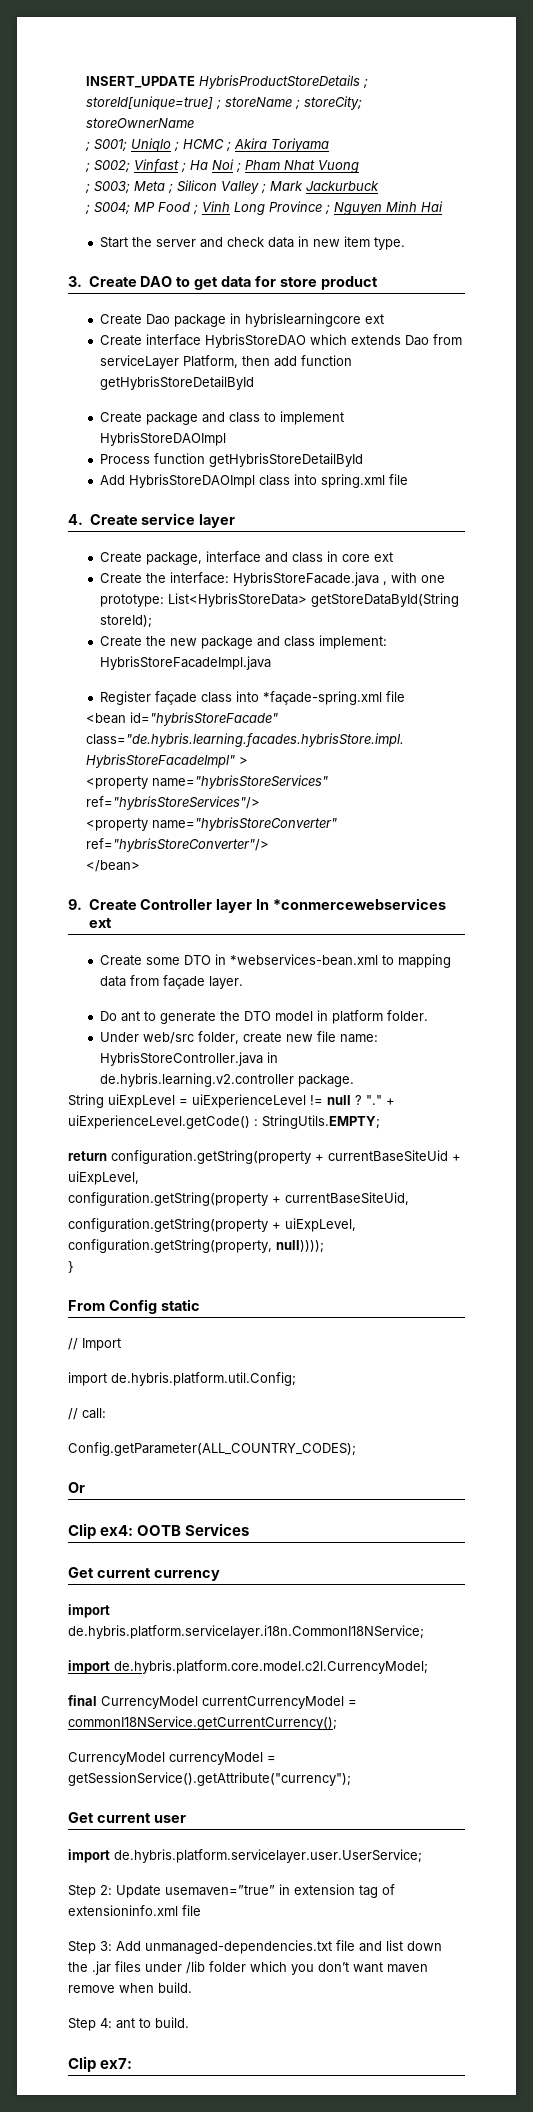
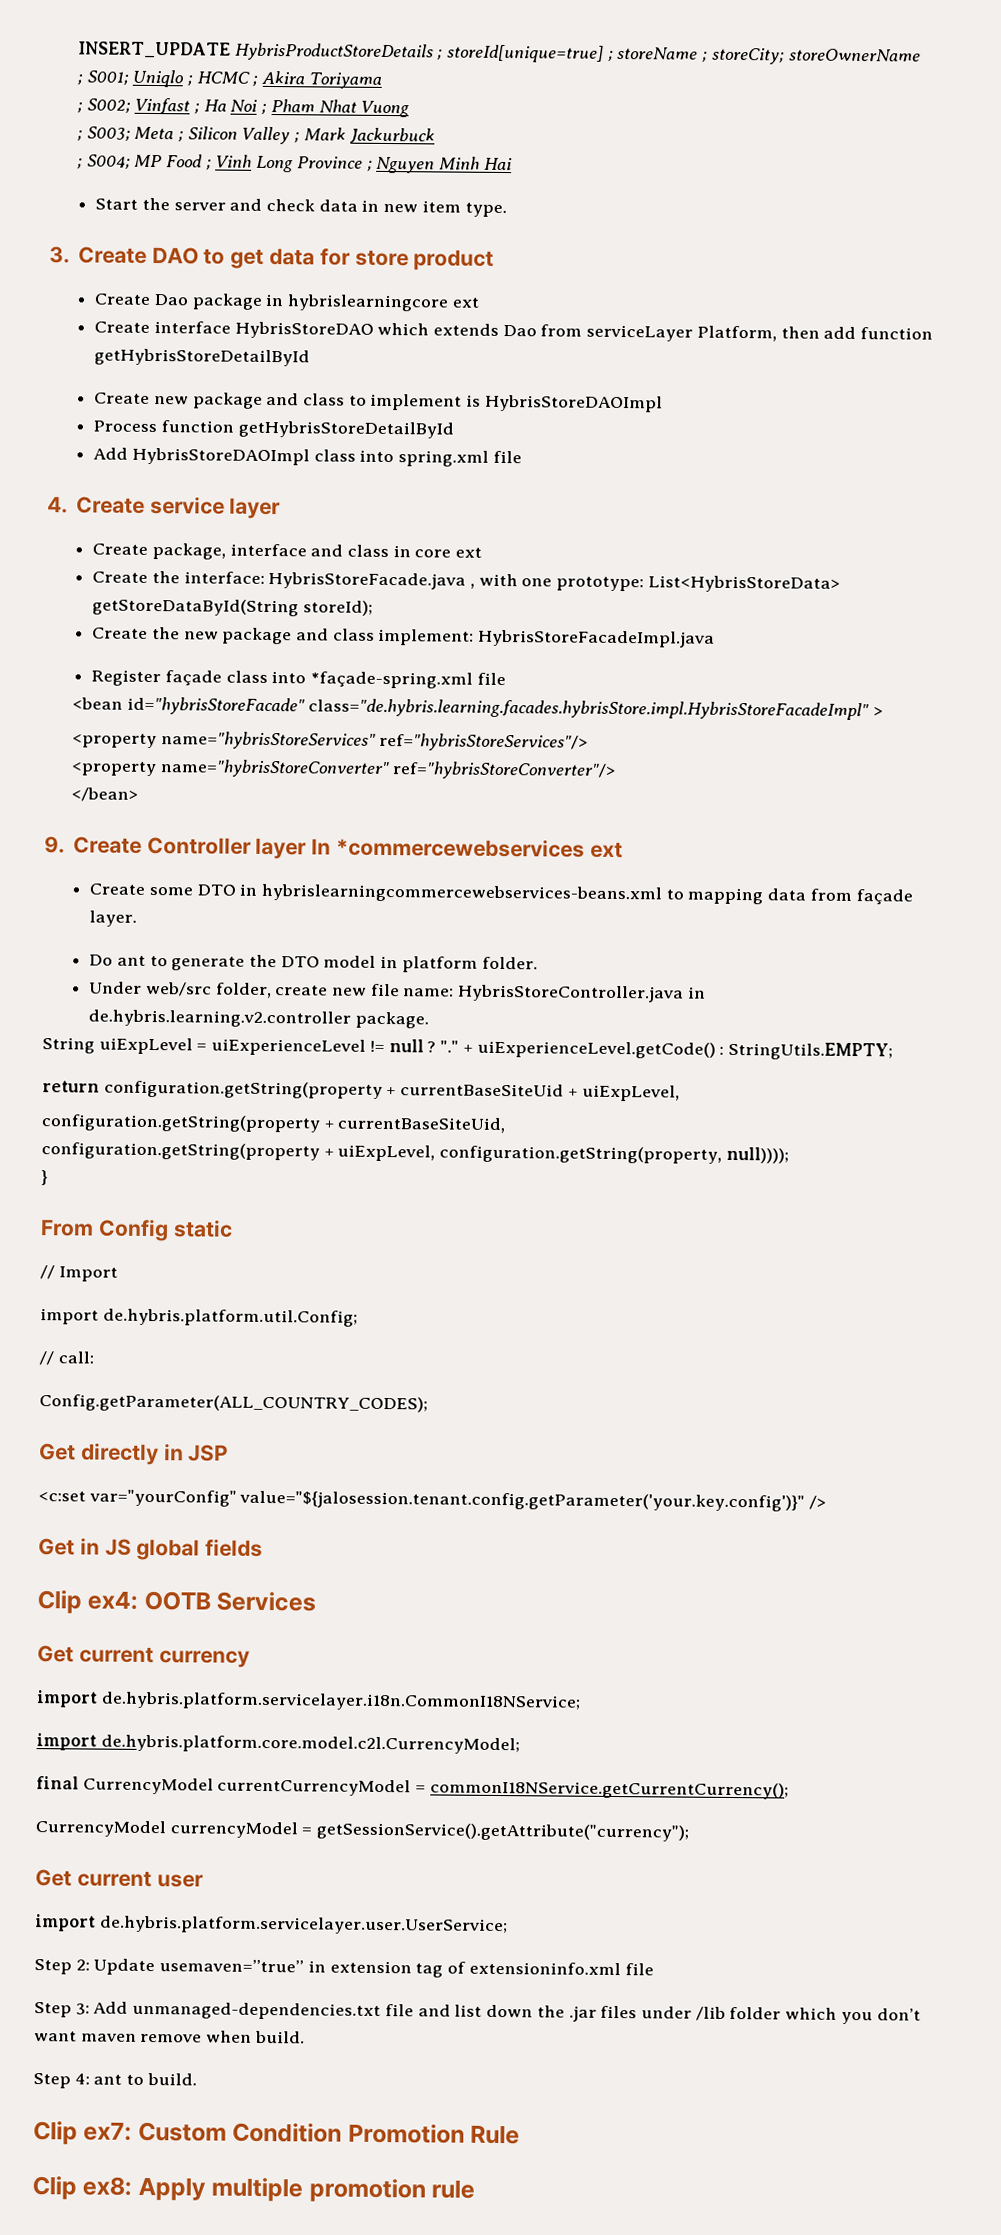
(143, 417) none -> [153,396,189,405] new
(345, 418) none -> [466,394,482,407] is
[273,898,447,910] *conmercewebservices -> [335,837,585,858] *commercewebservices
[230,954,379,966] *webservices-bean.xml -> [261,883,663,904] hybrislearningcommercewebservices-beans.xml
[68,1482,85,1493] Or -> [39,1442,229,1466] [38,1489,827,1512] [38,1537,264,1561] Get directly in JSP // <c:set var="yourConfig" value="${jalosession.tenant.config.getParameter('your.key.config')}" /> // Get in JS global fields
(133, 2063) none -> [137,2121,521,2145] [32,2176,476,2203] Custom Condition Promotion Rule // Clip ex8: Apply multiple promotion rule

